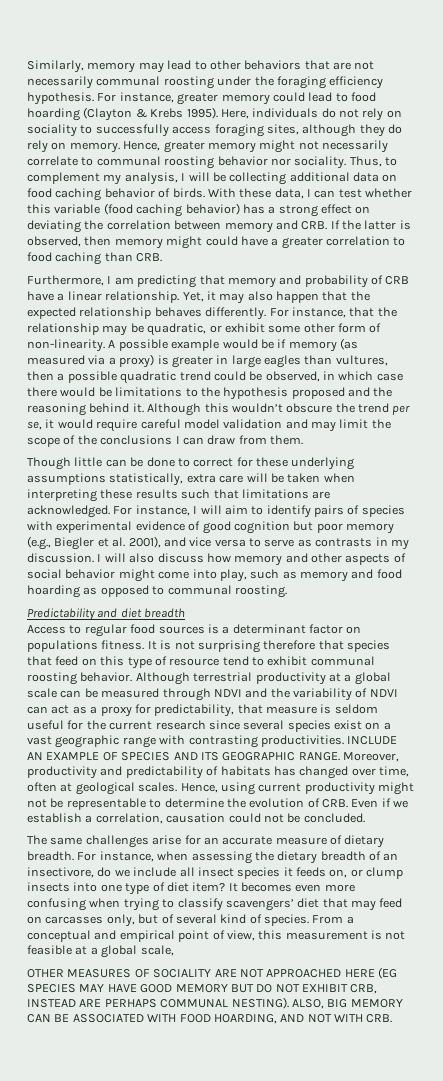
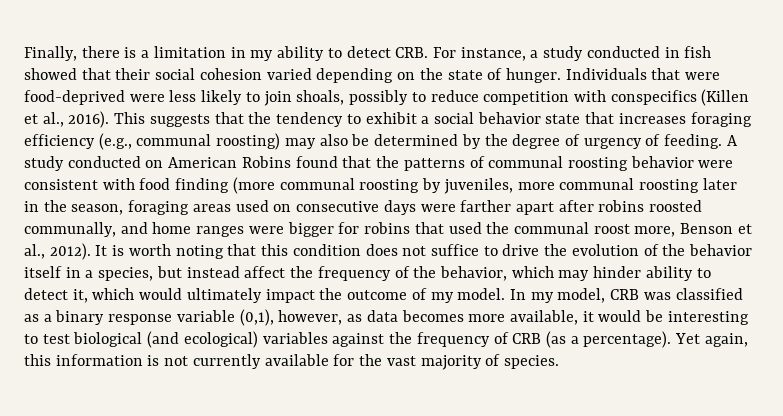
[27,60,375,73] [27,76,384,89] [27,92,376,105] [27,107,402,121] [27,124,402,137] [27,140,388,153] [27,156,397,169] [27,172,398,185] [27,188,413,201] [27,203,371,217] [27,220,411,233] [27,236,406,249] [27,252,163,265] [27,275,410,288] [27,291,370,304] [27,307,397,320] [27,323,382,336] [27,338,358,352] [27,354,388,368] [27,371,403,384] [27,387,393,400] [27,403,411,416] [27,419,391,432] [27,435,303,447] [27,457,355,470] [27,473,355,486] [27,489,331,502] [27,505,405,518] [27,521,394,534] [27,536,409,550] [27,553,406,566] [27,569,402,582] [27,585,287,598] [27,608,186,621] [27,624,362,637] [27,640,390,653] [27,656,375,669] [27,672,391,685] [27,688,398,701] [27,704,378,717] [27,720,391,732] [27,735,398,748] [27,752,399,762] [27,766,409,779] [27,782,414,795] [27,798,409,810] [27,813,365,824] [27,835,385,848] [27,851,399,864] [27,867,404,879] [27,882,355,895] [27,898,403,911] [27,914,354,927] [27,930,406,942] [27,945,174,958] [27,967,397,979] [27,984,378,994] [27,997,403,1009] [27,1014,393,1024] Similarly, memory may lead to other behaviors that are not necessarily communal roosting under the foraging efficiency hypothesis. For instance, greater memory could lead to food hoarding (Clayton & Krebs 1995). Here, individuals do not rely on sociality to successfully access foraging sites, although they do rely on memory. Hence, greater memory might not necessarily correlate to communal roosting behavior nor sociality. Thus, to complement my analysis, I will be collecting additional data on food caching behavior of birds. With these data, I can test whether this variable (food caching behavior) has a strong effect on deviating the correlation between memory and CRB. If the latter is observed, then memory might could have a greater correlation to food caching than CRB. // Furthermore, I am predicting that memory and probability of CRB have a linear relationship. Yet, it may also happen that the expected relationship behaves differently. For instance, that the relationship may be quadratic, or exhibit some other form of non-linearity. A possible example would be if memory (as measured via a proxy) is greater in large eagles than vultures, then a possible quadratic trend could be observed, in which case there would be limitations to the hypothesis proposed and the reasoning behind it. Although this wouldn’t obscure the trend per se, it would require careful model validation and may limit the scope of the conclusions I can draw from them. // Though little can be done to correct for these underlying assumptions statistically, extra care will be taken when interpreting these results such that limitations are acknowledged. For instance, I will aim to identify pairs of species with experimental evidence of good cognition but poor memory (e.g., Biegler et al. 2001), and vice versa to serve as contrasts in my discussion. I will also discuss how memory and other aspects of social behavior might come into play, such as memory and food hoarding as opposed to communal roosting. // Predictability and diet breadth // Access to regular food sources is a determinant factor on populations fitness. It is not surprising therefore that species that feed on this type of resource tend to exhibit communal roosting behavior. Although terrestrial productivity at a global scale can be measured through NDVI and the variability of NDVI can act as a proxy for predictability, that measure is seldom useful for the current research since several species exist on a vast geographic range with contrasting productivities. INCLUDE AN EXAMPLE OF SPECIES AND ITS GEOGRAPHIC RANGE. Moreover, productivity and predictability of habitats has changed over time, often at geological scales. Hence, using current productivity might not be representable to determine the evolution of CRB. Even if we establish a correlation, causation could not be concluded. // The same challenges arise for an accurate measure of dietary breadth. For instance, when assessing the dietary breadth of an insectivore, do we include all insect species it feeds on, or clump insects into one type of diet item? It becomes even more confusing when trying to classify scavengers’ diet that may feed on carcasses only, but of several kind of species. From a conceptual and empirical point of view, this measurement is not feasible at a global scale, // OTHER MEASURES OF SOCIALITY ARE NOT APPROACHED HERE (EG SPECIES MAY HAVE GOOD MEMORY BUT DO NOT EXHIBIT CRB, INSTEAD ARE PERHAPS COMMUNAL NESTING). ALSO, BIG MEMORY CAN BE ASSOCIATED WITH FOOD HOARDING, AND NOT WITH CRB. -> [24,46,712,61] [24,68,721,83] [24,89,750,106] [24,111,752,128] [24,133,738,150] [24,156,734,171] [24,177,737,194] [24,200,703,215] [24,222,752,237] [24,243,753,260] [24,266,711,281] [24,288,743,303] [24,309,749,326] [24,331,748,348] [24,354,559,370] Finally, there is a limitation in my ability to detect CRB. For instance, a study conducted in fish showed that their social cohesion varied depending on the state of hunger. Individuals that were food-deprived were less likely to join shoals, possibly to reduce competition with conspecifics (Killen et al., 2016). This suggests that the tendency to exhibit a social behavior state that increases foraging efficiency (e.g., communal roosting) may also be determined by the degree of urgency of feeding. A study conducted on American Robins found that the patterns of communal roosting behavior were consistent with food finding (more communal roosting by juveniles, more communal roosting later in the season, foraging areas used on consecutive days were farther apart after robins roosted communally, and home ranges were bigger for robins that used the communal roost more, Benson et al., 2012). It is worth noting that this condition does not suffice to drive the evolution of the behavior itself in a species, but instead affect the frequency of the behavior, which may hinder ability to detect it, which would ultimately impact the outcome of my model. In my model, CRB was classified as a binary response variable (0,1), however, as data becomes more available, it would be interesting to test biological (and ecological) variables against the frequency of CRB (as a percentage). Yet again, this information is not currently available for the vast majority of species.

